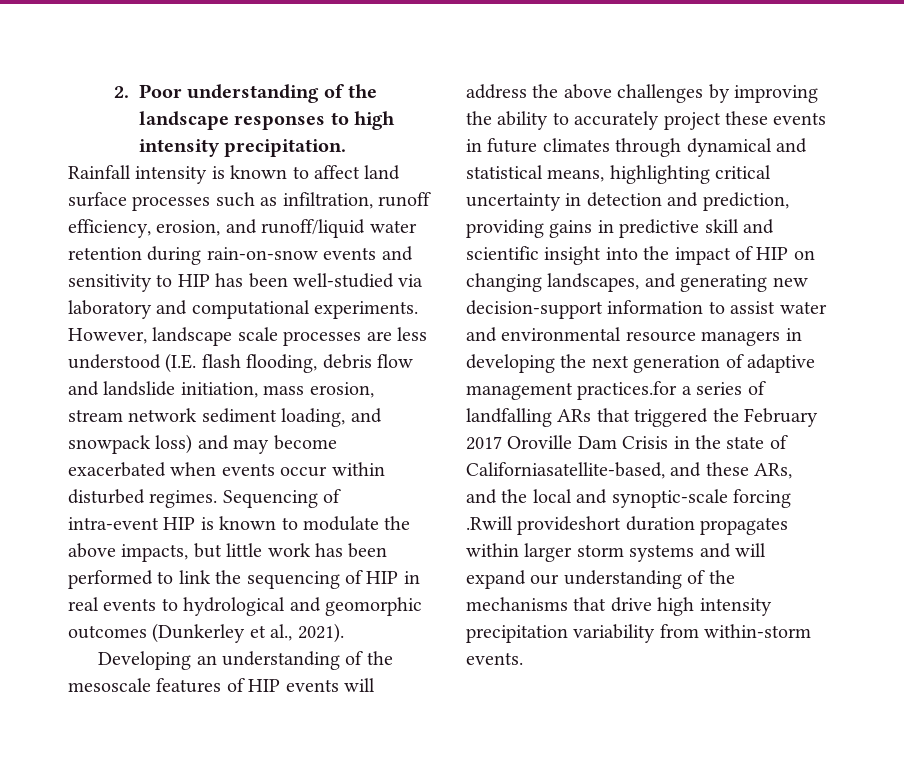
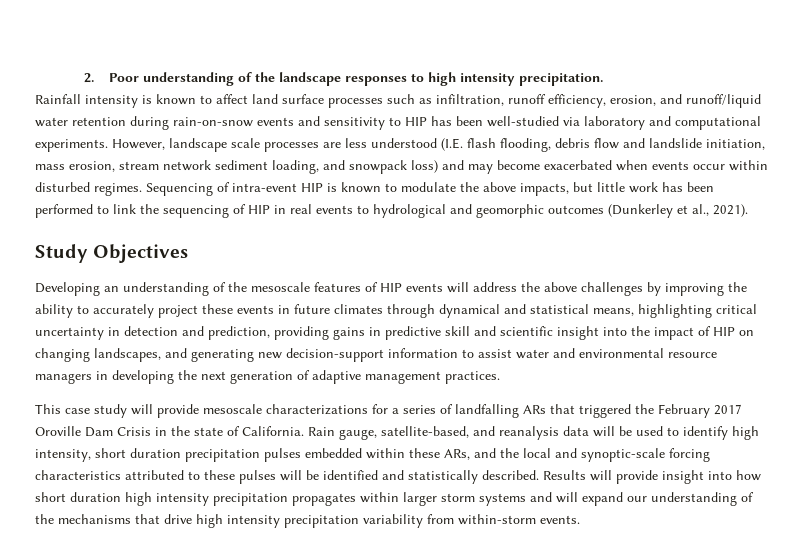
(344, 633) none -> [35,244,189,263] // Study Objectives
[577,381,678,400] practices.for -> [445,371,500,384] [35,404,388,418] practices. // This case study will provide mesoscale characterizations for
[466,462,702,479] Californiasatellite-based, and -> [242,426,759,440] [35,448,405,462] California. Rain gauge, satellite-based, and reanalysis data will be used to identify high intensity, short duration precipitation pulses embedded within
[466,516,695,535] .Rwill provideshort duration -> [35,470,761,484] [35,492,288,506] characteristics attributed to these pulses will be identified and statistically described. Results will provide insight into how short duration high intensity precipitation

